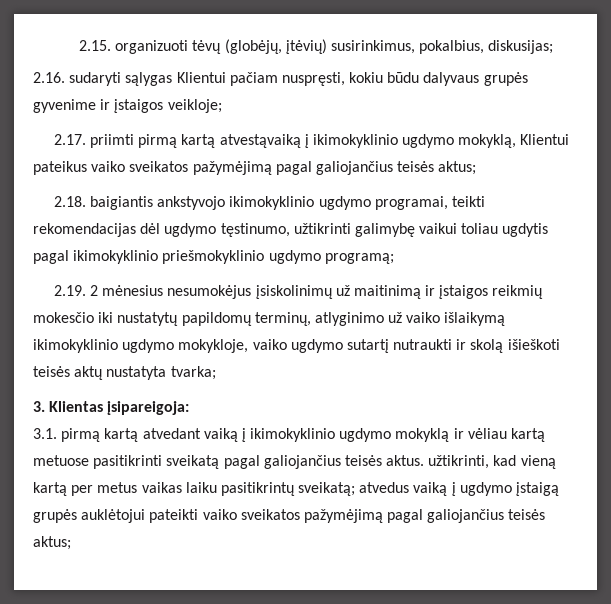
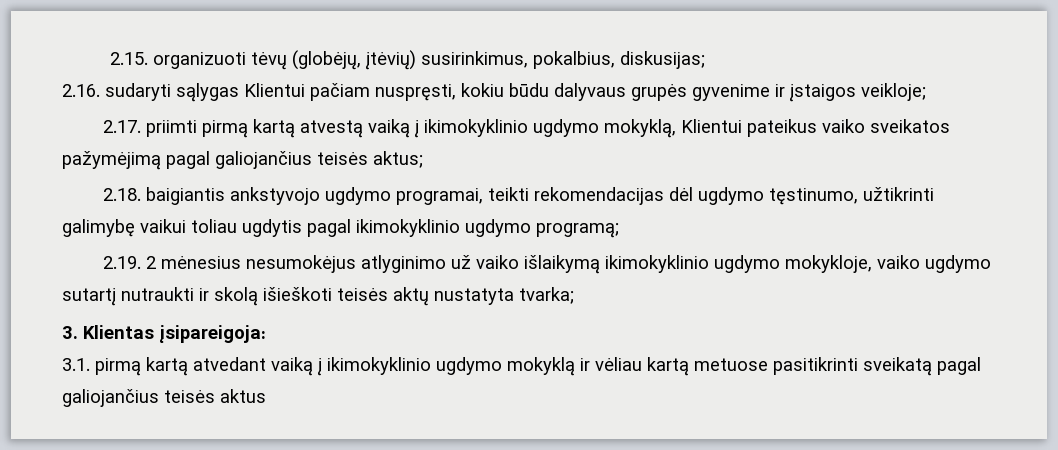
[219,134,301,148] atvestąvaiką -> [300,119,411,138] atvestą vaiką
[229,196,315,210] ikimokyklinio -> (321, 196) none
[162,250,265,264] priešmokyklinio -> (460, 228) none
[255,285,544,299] [33,312,311,326] įsiskolinimų už maitinimą ir įstaigos reikmių mokesčio iki nustatytų papildomų terminų, -> (357, 264) none
[386,455,556,469] [33,482,560,496] [33,509,546,523] [33,536,71,550] aktus. užtikrinti, kad vieną kartą per metus vaikas laiku pasitikrintų sveikatą; atvedus vaiką į ugdymo įstaigą grupės auklėtojui pateikti vaiko sveikatos pažymėjimą pagal galiojančius teisės aktus; -> [220,389,266,403] aktus

